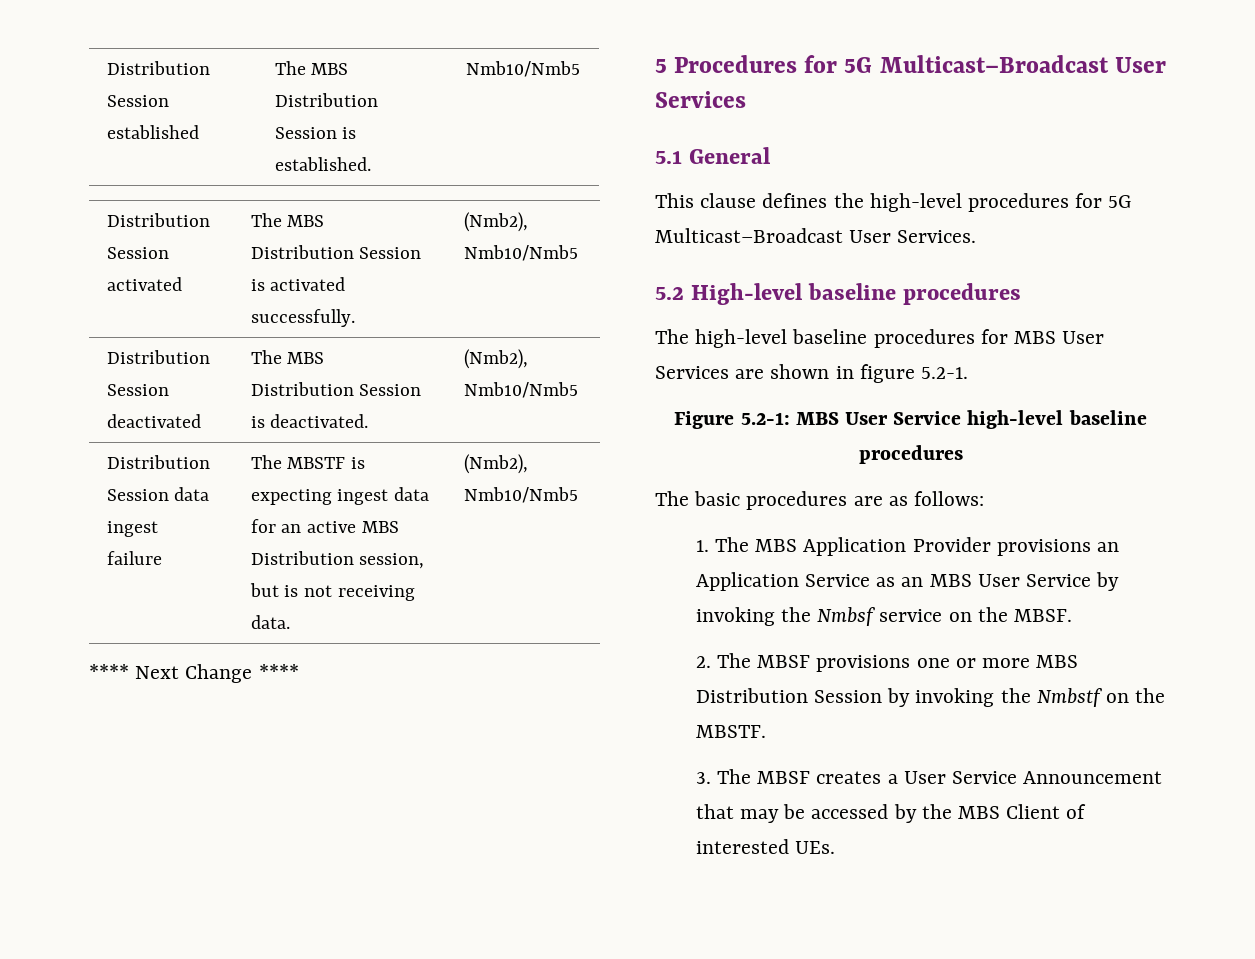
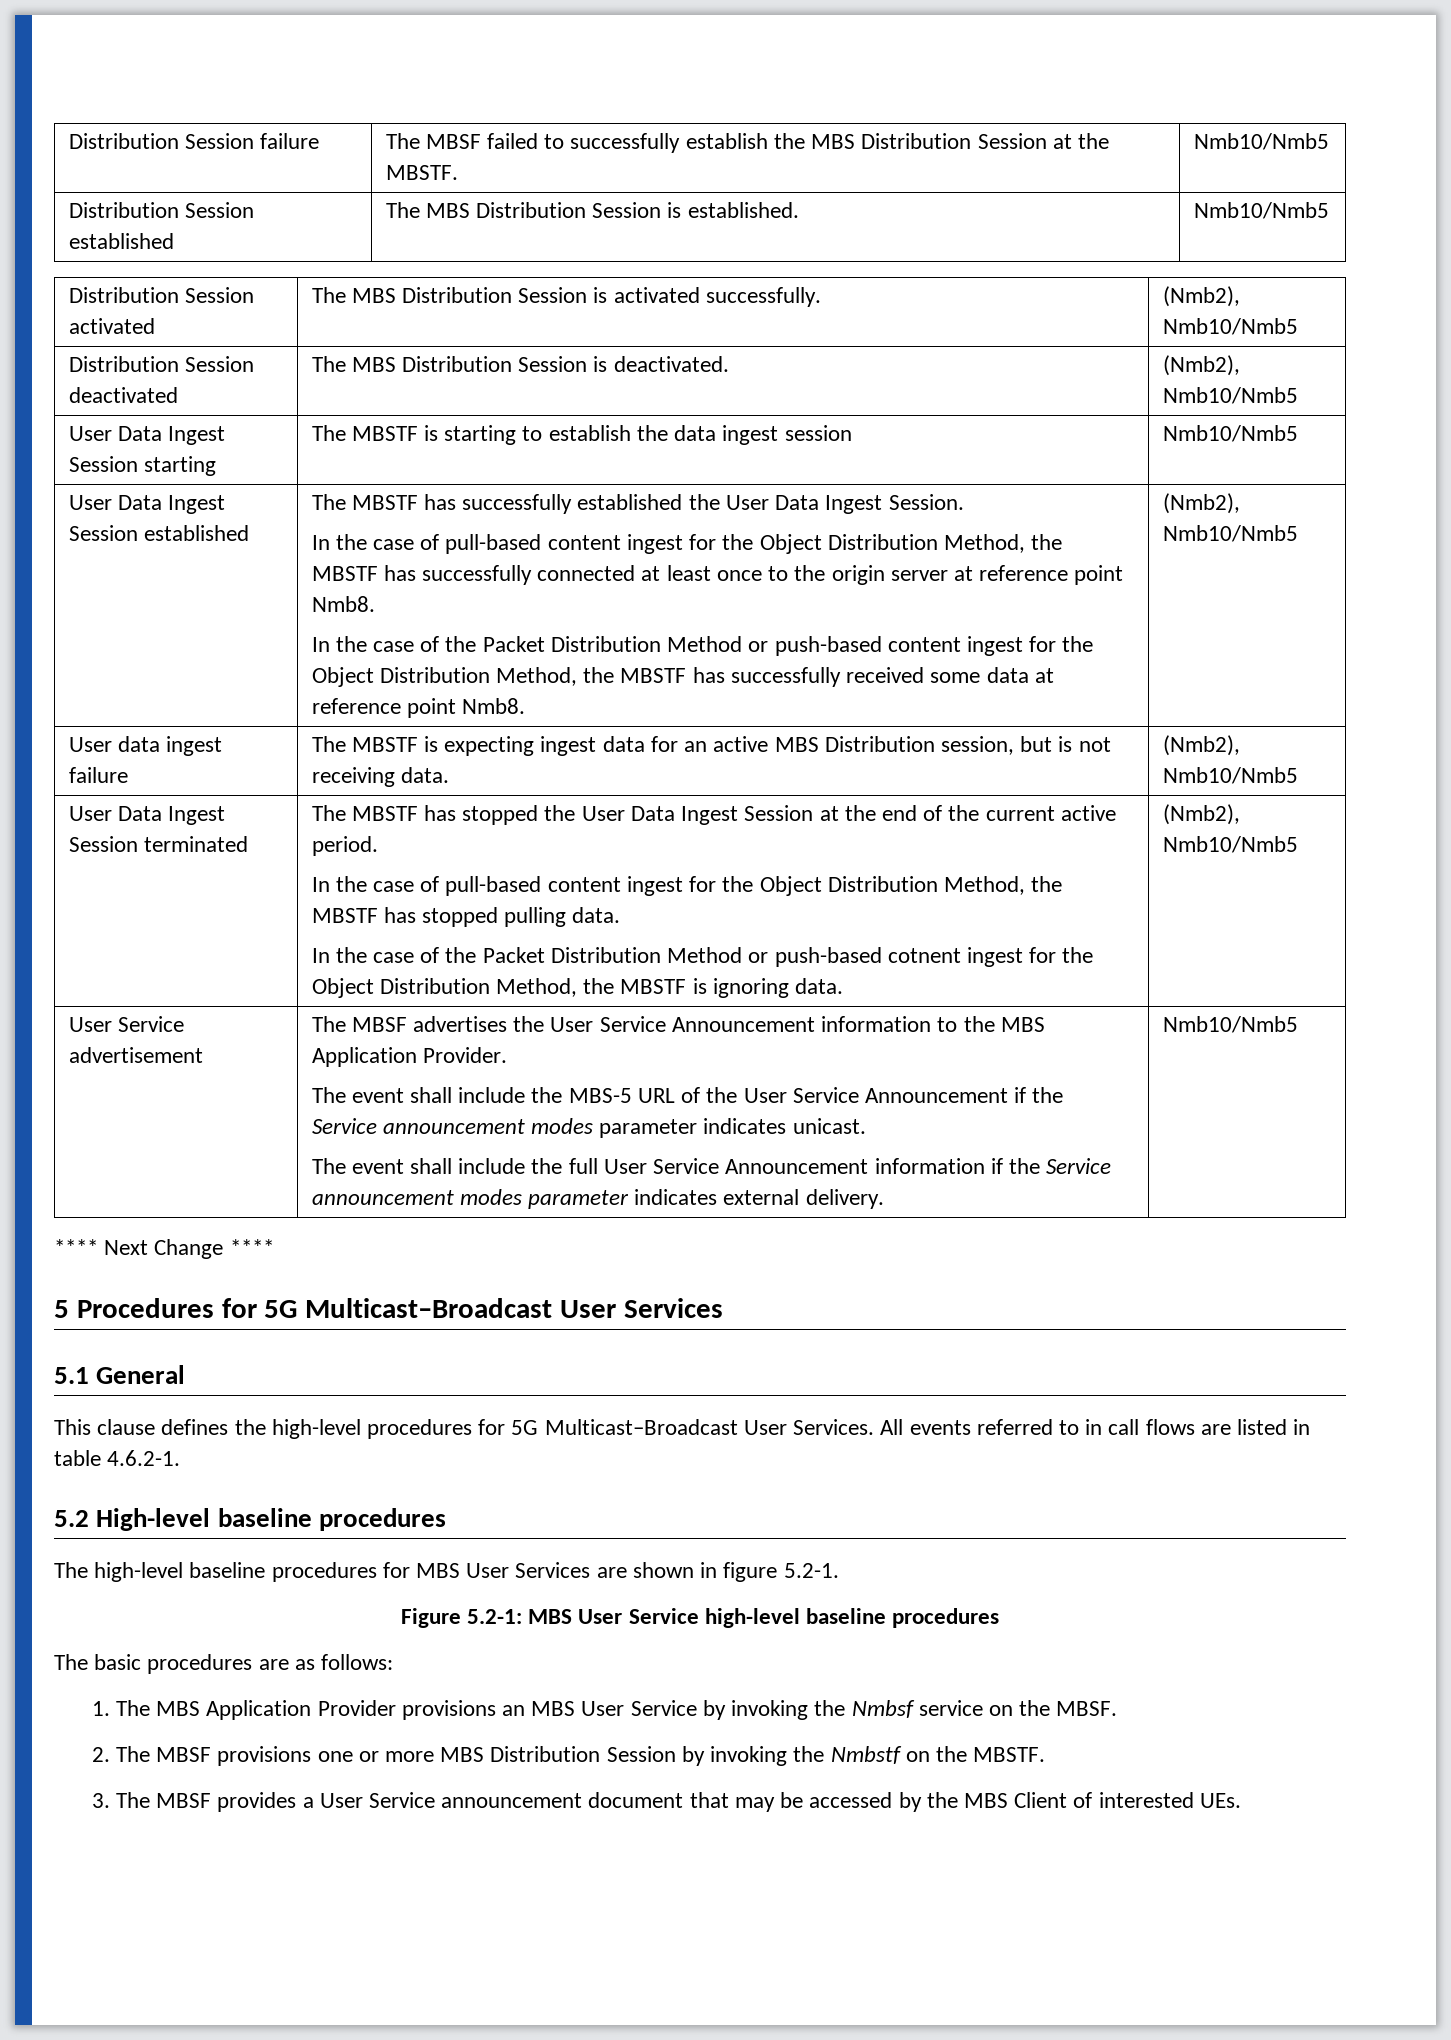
[106,61,210,75] [106,95,169,107] Distribution Session -> [68,133,320,149] [385,133,1109,153] [385,165,458,180] [1193,133,1329,150] [68,202,254,218] Distribution Session failure | The MBSF failed to successfully establish the MBS Distribution Session at the MBSTF. | Nmb10/Nmb5 // Distribution Session
[106,455,210,469] [106,489,169,501] Distribution Session -> [68,426,226,445] [68,456,216,476] [311,425,852,445] [1162,425,1298,442] [68,495,226,514] [68,525,249,541] [311,494,964,514] [311,534,1063,554] [311,565,1124,585] [311,596,375,612] [311,636,1094,656] [311,667,1054,687] [311,698,526,718] [1162,493,1240,514] [1162,525,1298,542] [68,737,112,752] User Data Ingest Session starting | The MBSTF is starting to establish the data ingest session | Nmb10/Nmb5 // User Data Ingest Session established | The MBSTF has successfully established the User Data Ingest Session. // In the case of pull-based content ingest for the Object Distribution Method, the MBSTF has successfully connected at least once to the origin server at reference point Nmb8. // In the case of the Packet Distribution Method or push-based content ingest for the Object Distribution Method, the MBSTF has successfully received some data at reference point Nmb8. | (Nmb2), Nmb10/Nmb5 // User
(578, 495) none -> [68,806,226,825] [68,836,248,852] [311,805,1116,825] [311,836,378,856] [311,876,1063,896] [311,907,621,927] [311,947,1094,967] [311,978,844,998] [1162,804,1240,825] [1162,836,1298,853] [68,1016,184,1032] [68,1047,203,1063] [311,1016,1045,1032] [311,1047,507,1067] [311,1087,1064,1103] [311,1118,866,1138] [311,1158,1112,1174] [311,1189,884,1209] [1162,1016,1298,1033] // User Data Ingest Session terminated | The MBSTF has stopped the User Data Ingest Session at the end of the current active period. // In the case of pull-based content ingest for the Object Distribution Method, the MBSTF has stopped pulling data. // In the case of the Packet Distribution Method or push-based cotnent ingest for the Object Distribution Method, the MBSTF is ignoring data. | (Nmb2), Nmb10/Nmb5 // User Service advertisement | The MBSF advertises the User Service Announcement information to the MBS Application Provider. // The event shall include the MBS-5 URL of the User Service Announcement if the Service announcement modes parameter indicates unicast. // The event shall include the full User Service Announcement information if the Service announcement modes parameter indicates external delivery. | Nmb10/Nmb5
(977, 236) none -> [880,1419,1311,1435] [54,1450,181,1466] All events referred to in call flows are listed in table 4.6.2-1.
[695,572,924,591] Application Service as an -> (526, 1710) none
[816,771,882,784] creates -> [217,1792,297,1812] provides
[1023,771,1163,784] Announcement -> [441,1792,684,1808] announcement document

